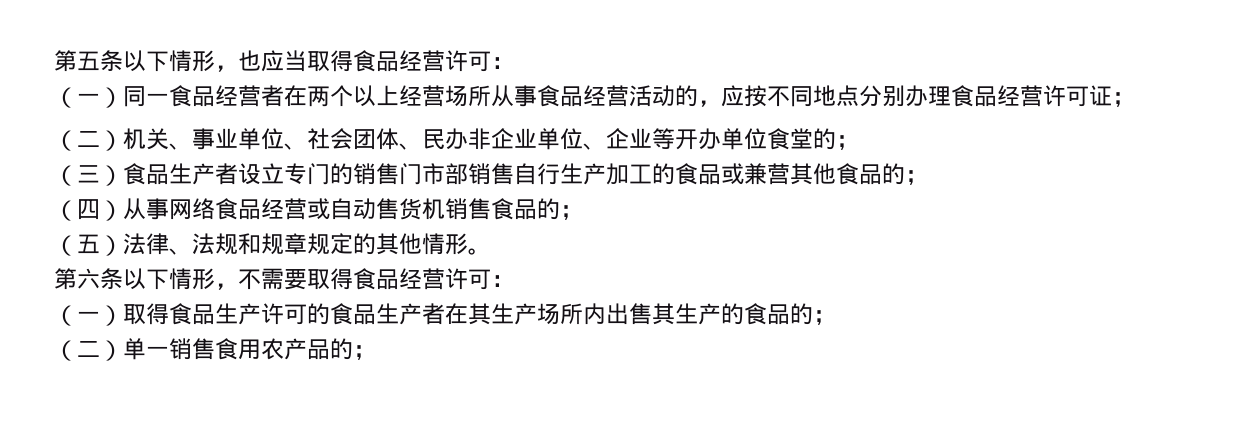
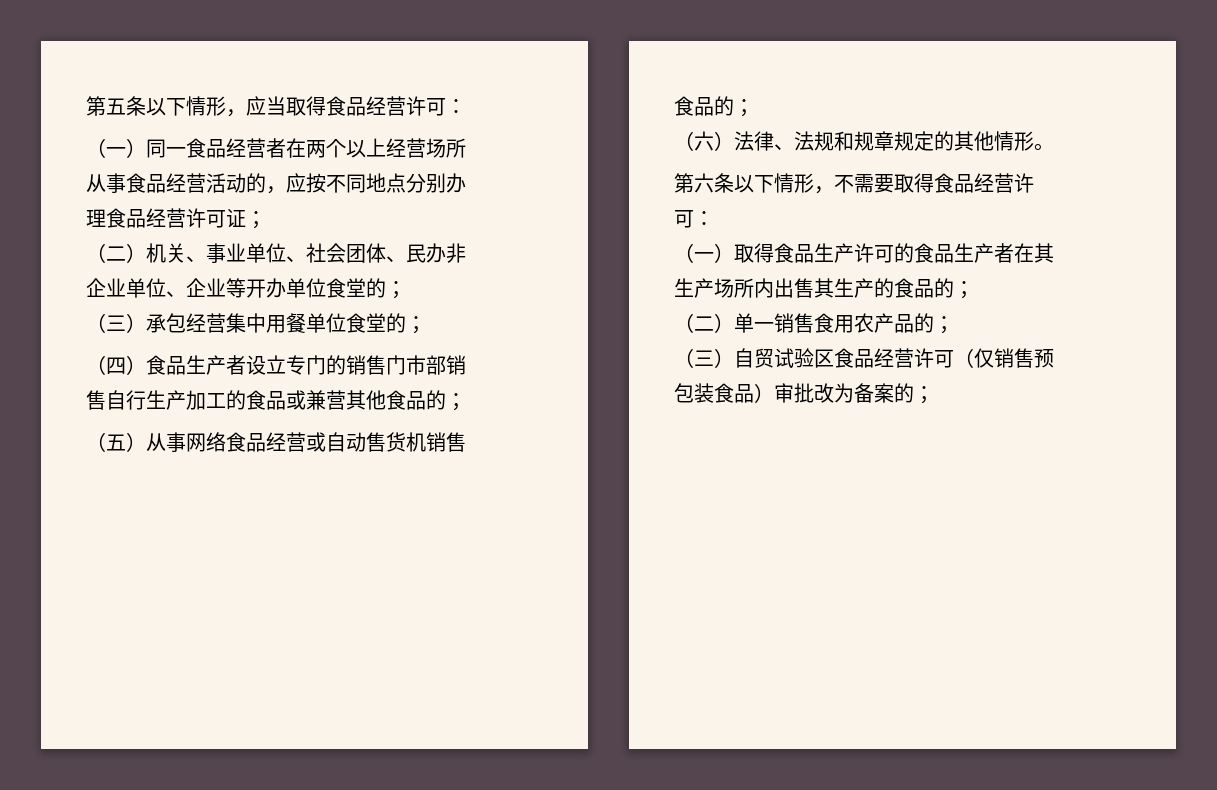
[238,50,261,71] 也 -> (246, 113) none
(123, 175) none -> [146,313,426,334] [86,355,146,375] 承包经营集中用餐单位食堂的； // （四）
[77,199,100,220] 四 -> [106,434,126,451] 五
[77,234,100,254] 五 -> [694,131,714,151] 六
(376, 352) none -> [674,348,1054,368] [674,383,934,404] // （三）自贸试验区食品经营许可（仅销售预包装食品）审批改为备案的；

